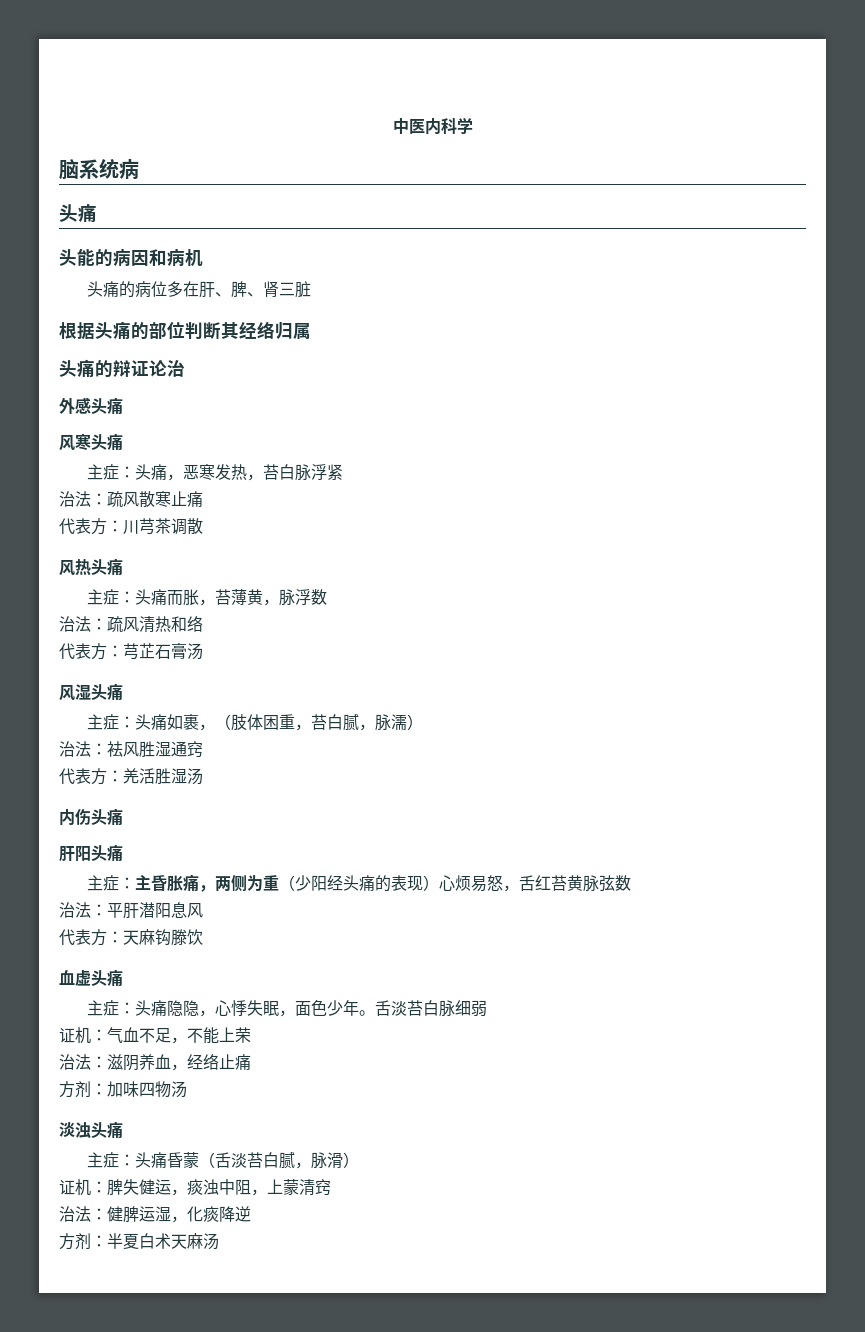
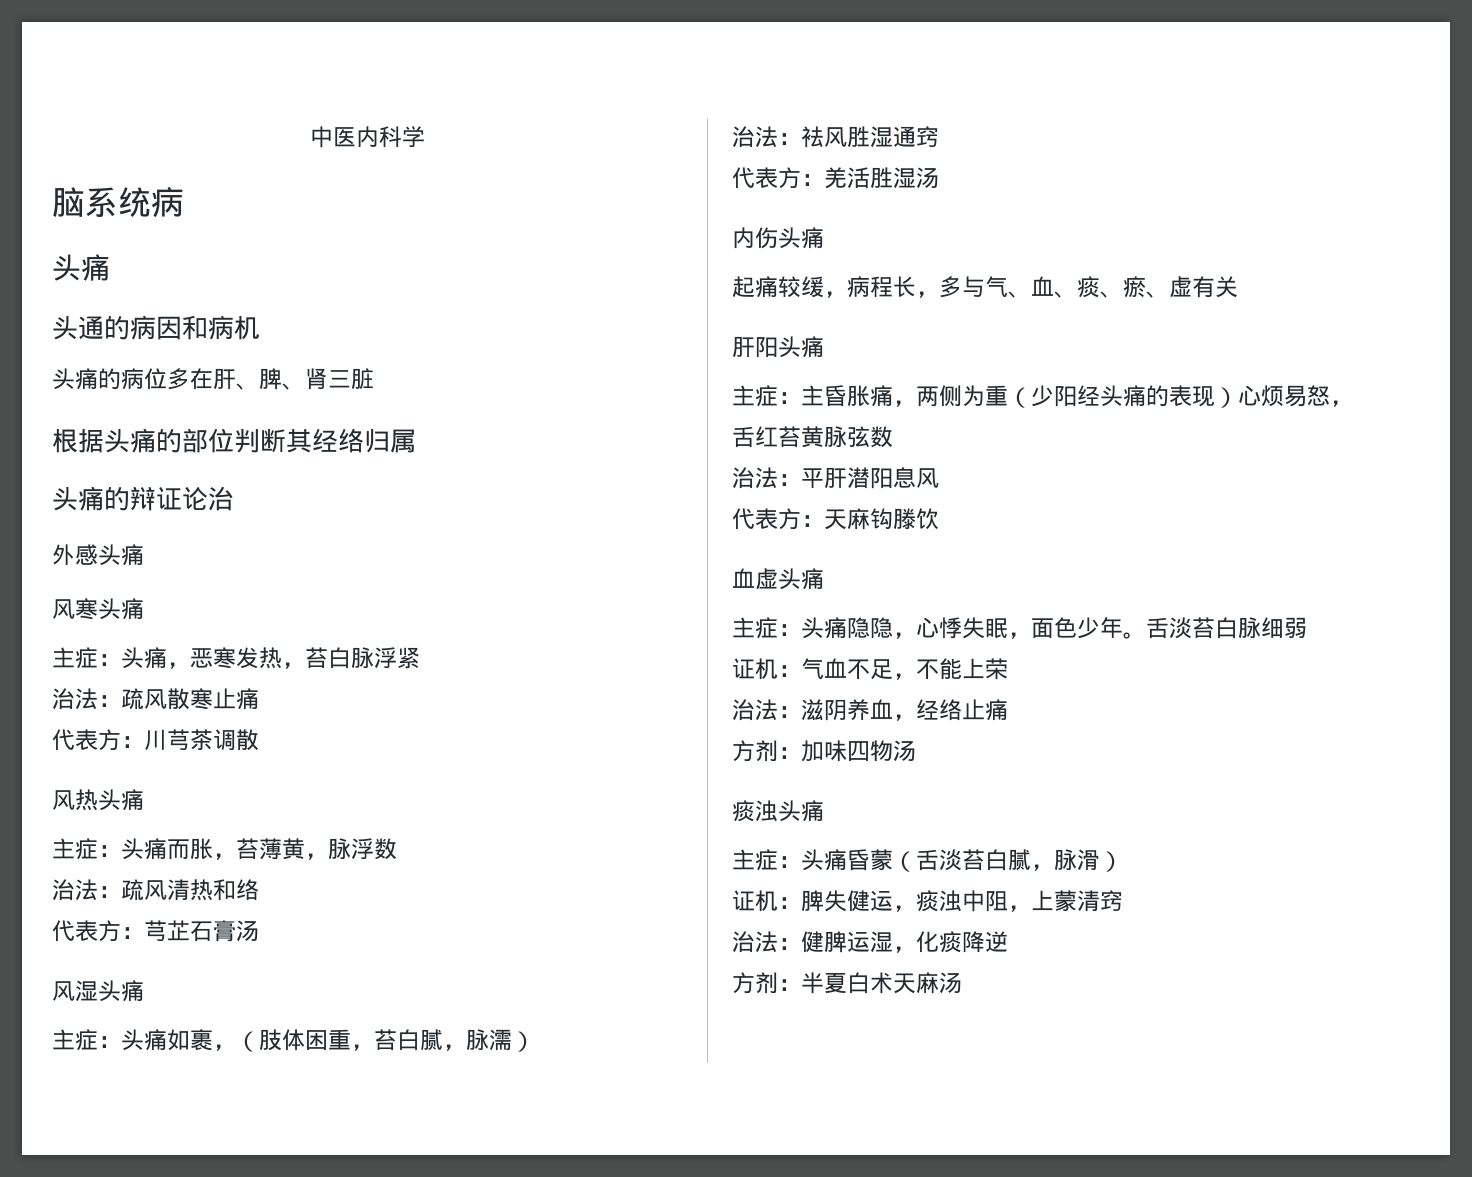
[77,248,95,266] 能 -> [78,316,104,340] 通
(123, 817) none -> [732,276,1238,298] // 起痛较缓，病程长，多与气、血、痰、瘀、虚有关
[59,1122,75,1138] 淡 -> [732,800,755,822] 痰

